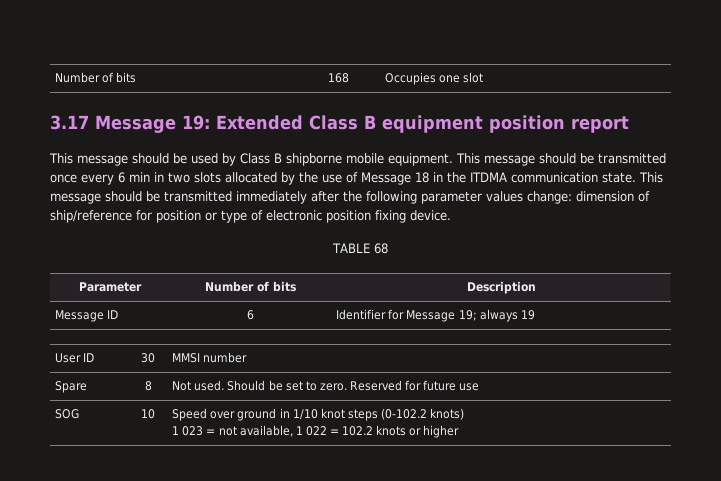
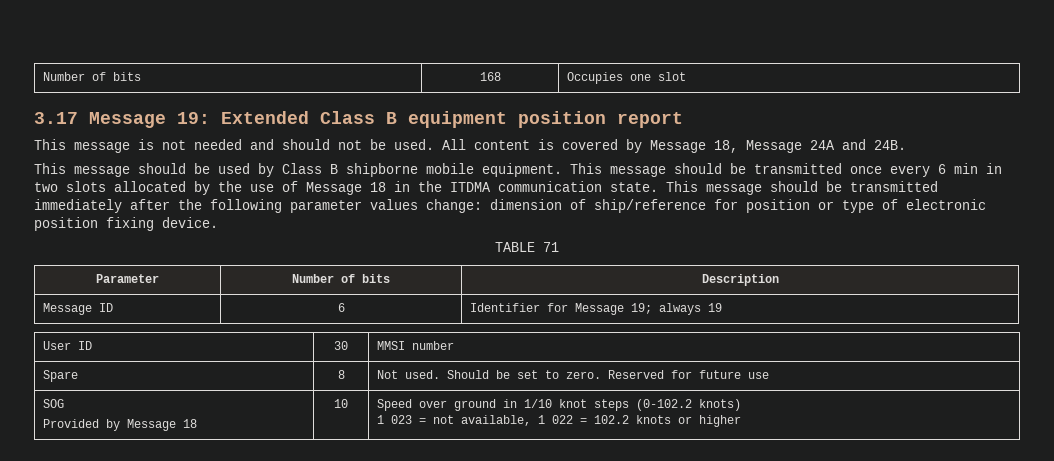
(629, 124) none -> [34,139,906,153] // This message is not needed and should not be used. All content is covered by Message 18, Message 24A and 24B.
[373,243,388,254] 68 -> [543,242,559,252] 71
(80, 414) none -> [42,419,197,431] // Provided by Message 18

